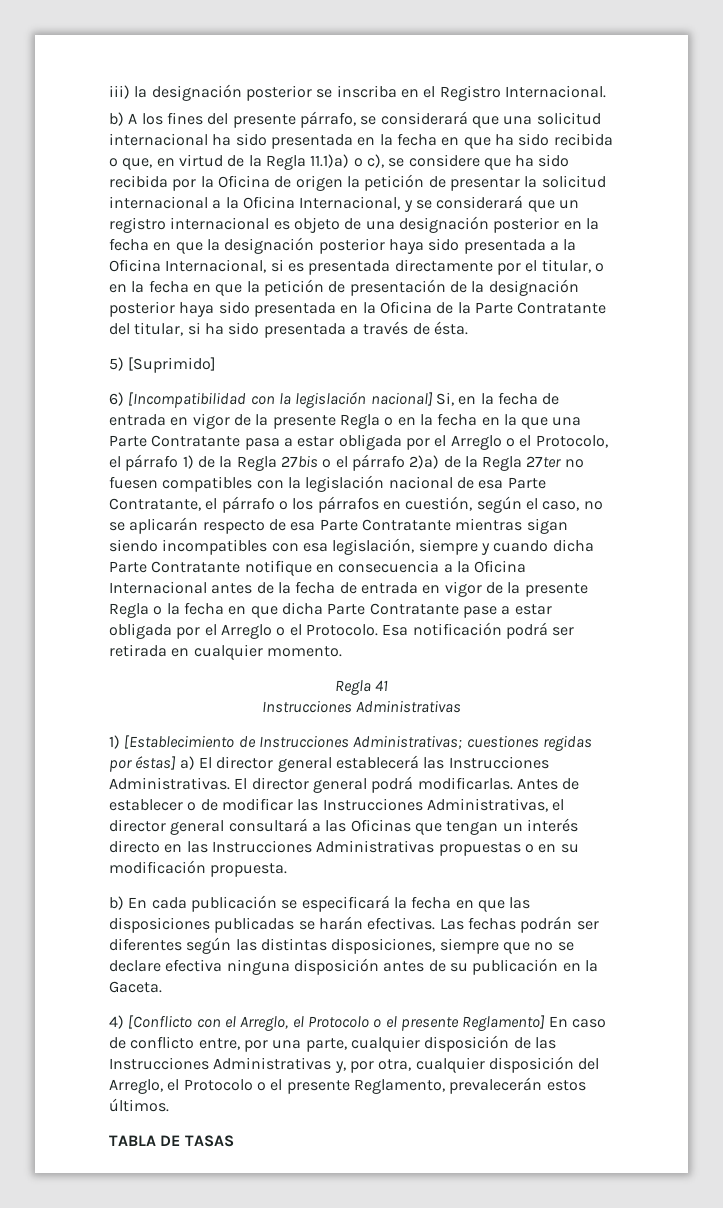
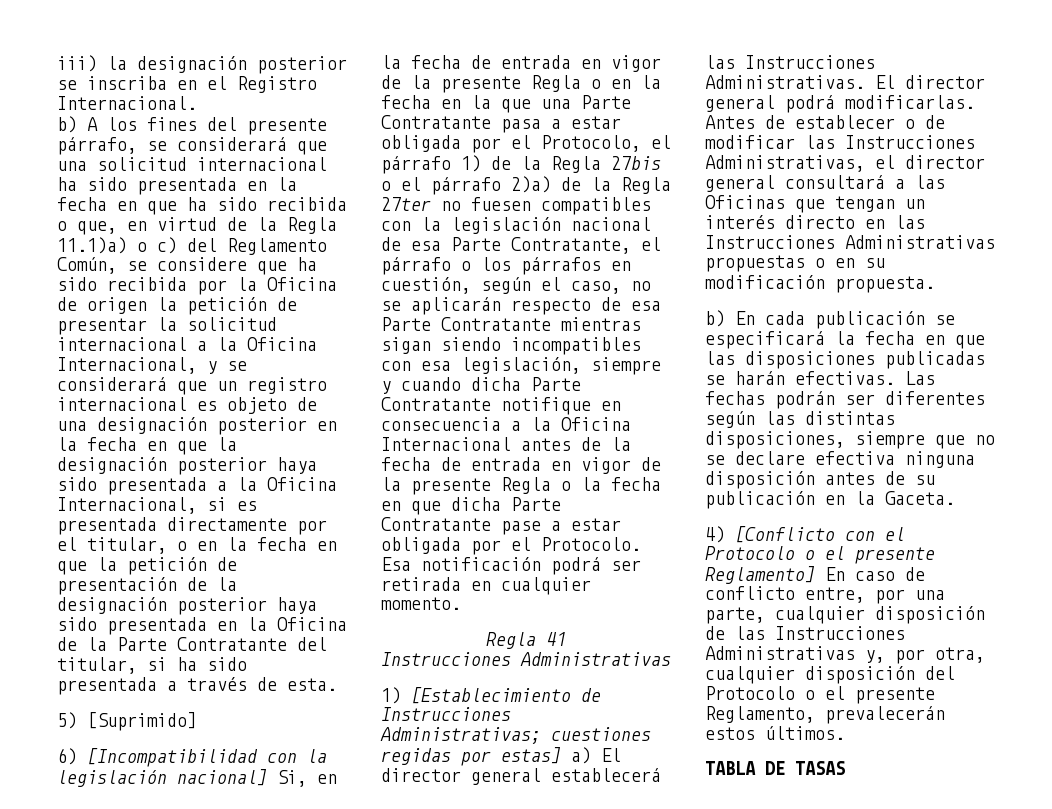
[366,154,384,168] c), -> [157,237,327,255] [57,257,117,274] c) del Reglamento Común,
[433,321,468,335] ésta. -> [287,678,337,691] esta.
[450,435,532,450] Arreglo o el -> (531, 142) none
[220,624,302,639] Arreglo o el -> (531, 544) none
[135,756,177,770] éstas] -> [501,747,561,764] estas]
[240,1016,304,1031] Arreglo, el -> (905, 534) none
[109,1079,180,1094] Arreglo, el -> (955, 673) none

